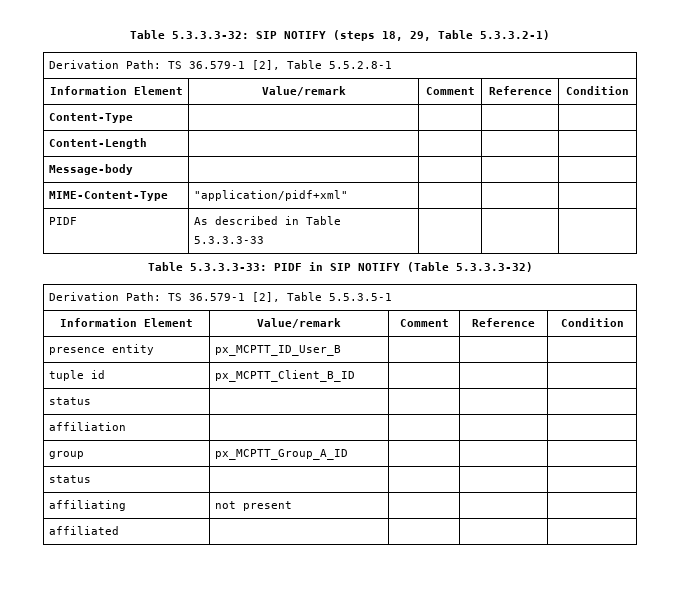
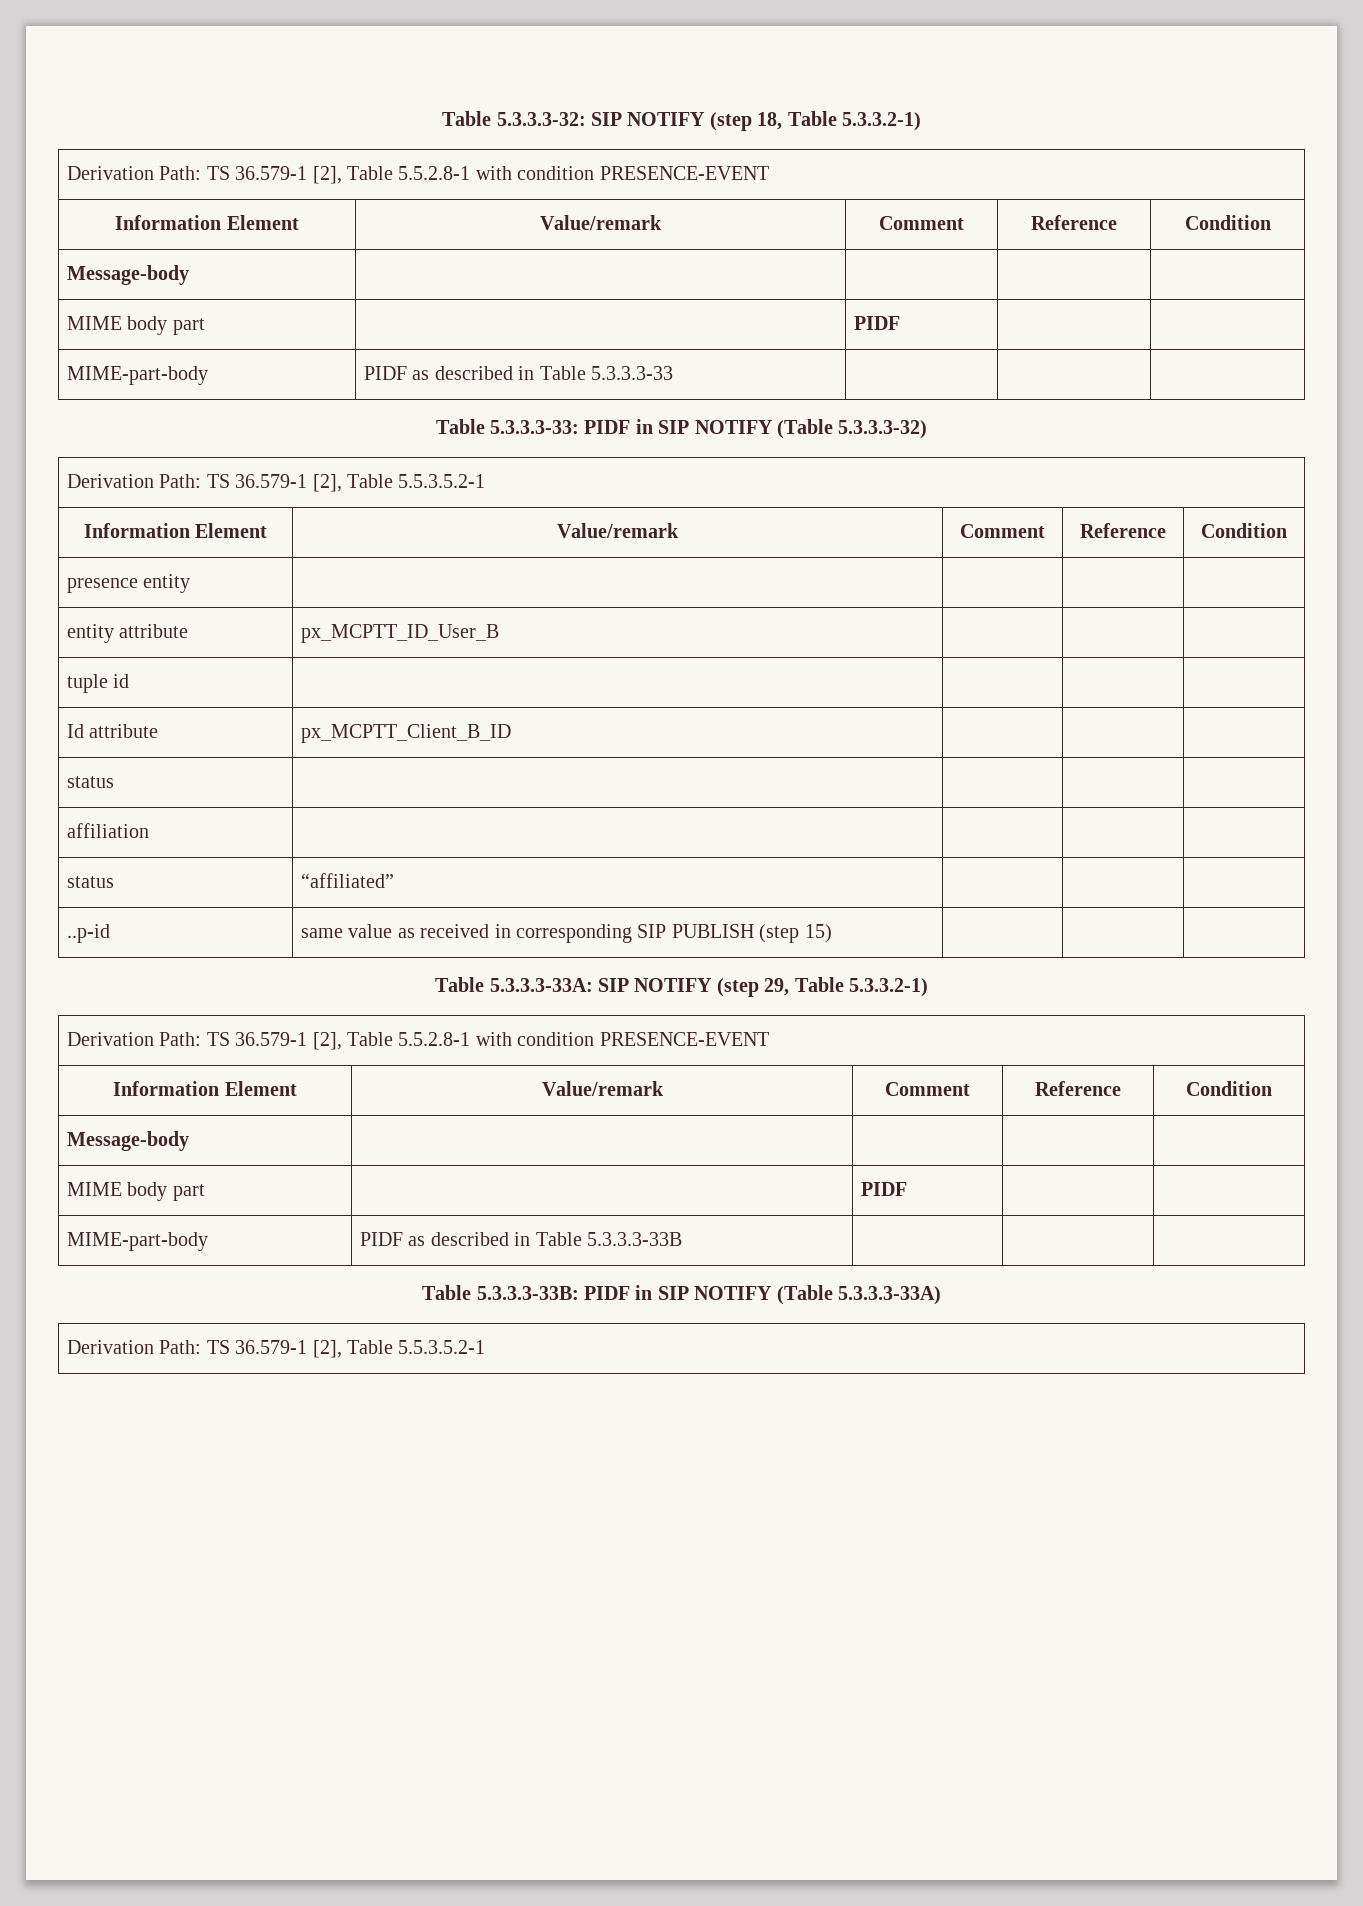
[333,30,550,41] [48,60,392,70] [49,86,183,95] [261,86,346,96] [425,87,475,95] [488,86,552,95] [566,86,629,95] [48,113,133,123] [48,138,147,149] [48,164,133,175] [48,191,168,201] [193,190,348,201] [48,217,77,225] [193,217,208,225] (steps 18, 29, Table 5.3.3.2-1) // Derivation Path: TS 36.579-1 [2], Table 5.5.2.8-1 // Information Element | Value/remark | Comment | Reference | Condition // Content-Type | | | | // Content-Length | | | | // Message-body | | | | // MIME-Content-Type | "application/pidf+xml" | | | // PIDF | As -> [709,111,921,131] [66,166,769,184] [115,215,299,230] [540,215,662,230] [879,216,964,230] [1031,215,1117,230] [1184,215,1271,230] [66,265,189,285] [66,316,205,335] [853,316,900,330] [66,366,208,385] [363,366,430,380] (step 18, Table 5.3.3.2-1) // Derivation Path: TS 36.579-1 [2], Table 5.5.2.8-1 with condition PRESENCE-EVENT // Information Element | Value/remark | Comment | Reference | Condition // Message-body | | | | // MIME body part | | PIDF | | // MIME-part-body | PIDF as
[328,293,392,301] 5.5.3.5-1 -> [398,474,486,488] 5.5.3.5.2-1
(154, 349) none -> [66,624,189,643] | | | // entity attribute |
(105, 374) none -> [66,724,159,738] | | | // Id attribute |
[48,451,84,459] [214,449,348,460] [48,475,91,483] [48,500,126,511] [214,501,292,511] [48,526,119,535] group | px_MCPTT_Group_A_ID | | | // status | | | | // affiliating | not present | | | // affiliated | | | | -> [66,876,114,888] [300,873,394,888] [66,924,110,943] [300,924,832,943] [435,977,928,997] [66,1032,769,1050] [113,1081,297,1096] [541,1081,664,1096] [885,1082,970,1096] [1035,1081,1121,1096] [1186,1081,1272,1096] [66,1131,189,1151] [66,1182,205,1201] [860,1182,907,1196] [66,1232,208,1251] [359,1232,682,1246] [422,1285,941,1305] [66,1340,486,1358] status | “affiliated” | | | // ..p-id | same value as received in corresponding SIP PUBLISH (step 15) | | | // Table 5.3.3.3-33A: SIP NOTIFY (step 29, Table 5.3.3.2-1) // Derivation Path: TS 36.579-1 [2], Table 5.5.2.8-1 with condition PRESENCE-EVENT // Information Element | Value/remark | Comment | Reference | Condition // Message-body | | | | // MIME body part | | PIDF | | // MIME-part-body | PIDF as described in Table 5.3.3.3-33B | | | // Table 5.3.3.3-33B: PIDF in SIP NOTIFY (Table 5.3.3.3-33A) // Derivation Path: TS 36.579-1 [2], Table 5.5.3.5.2-1

